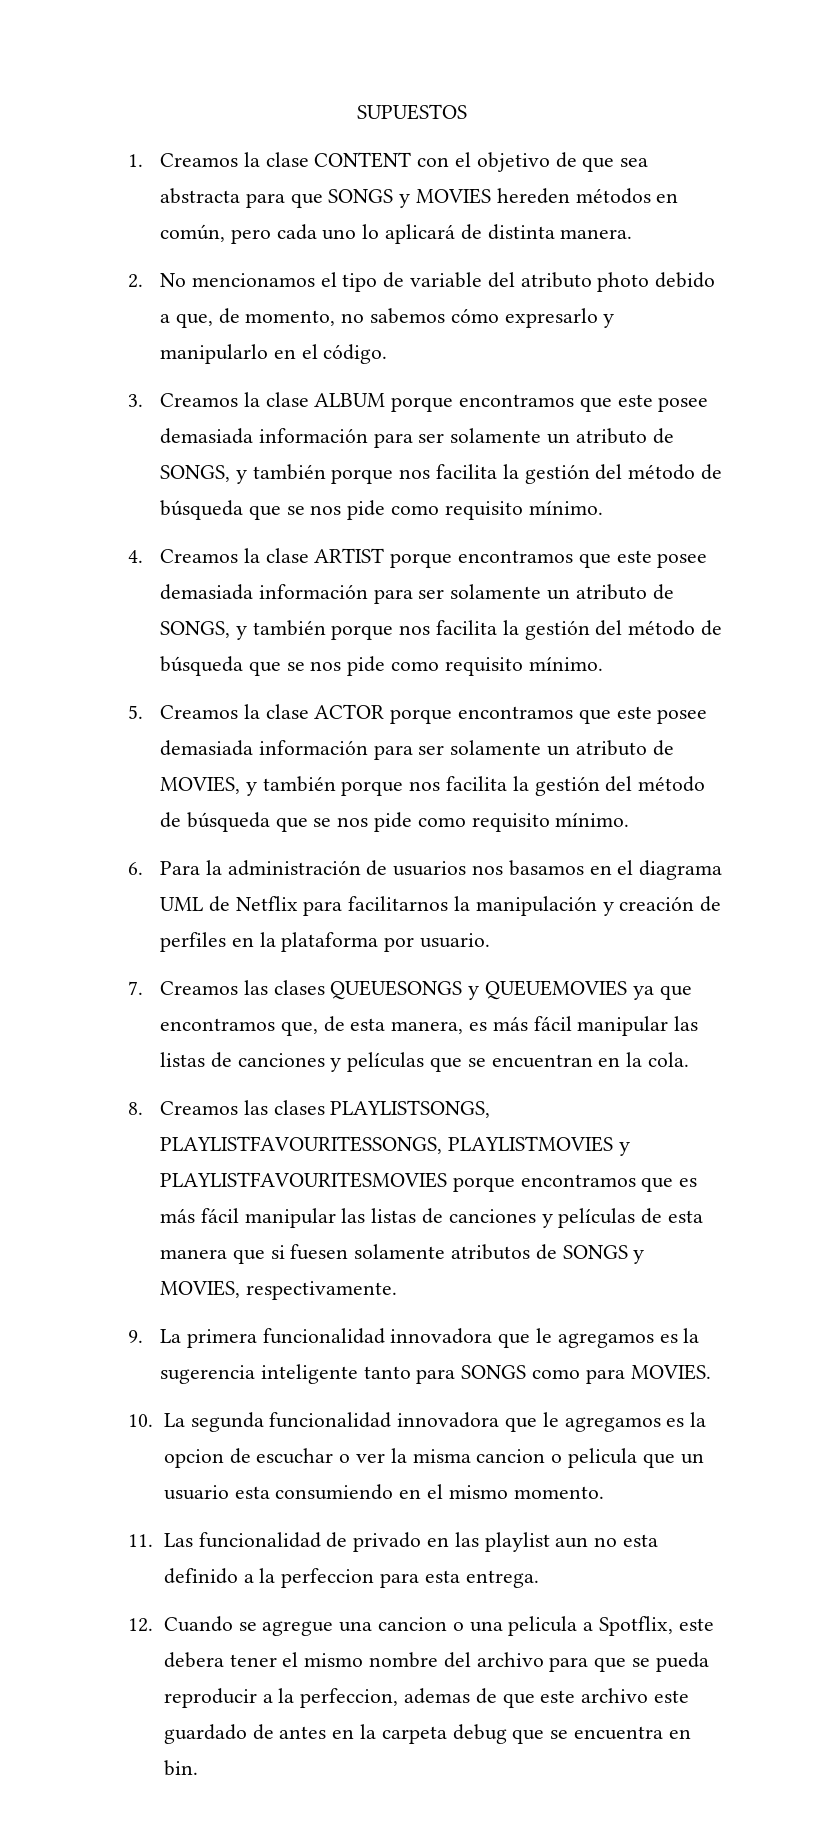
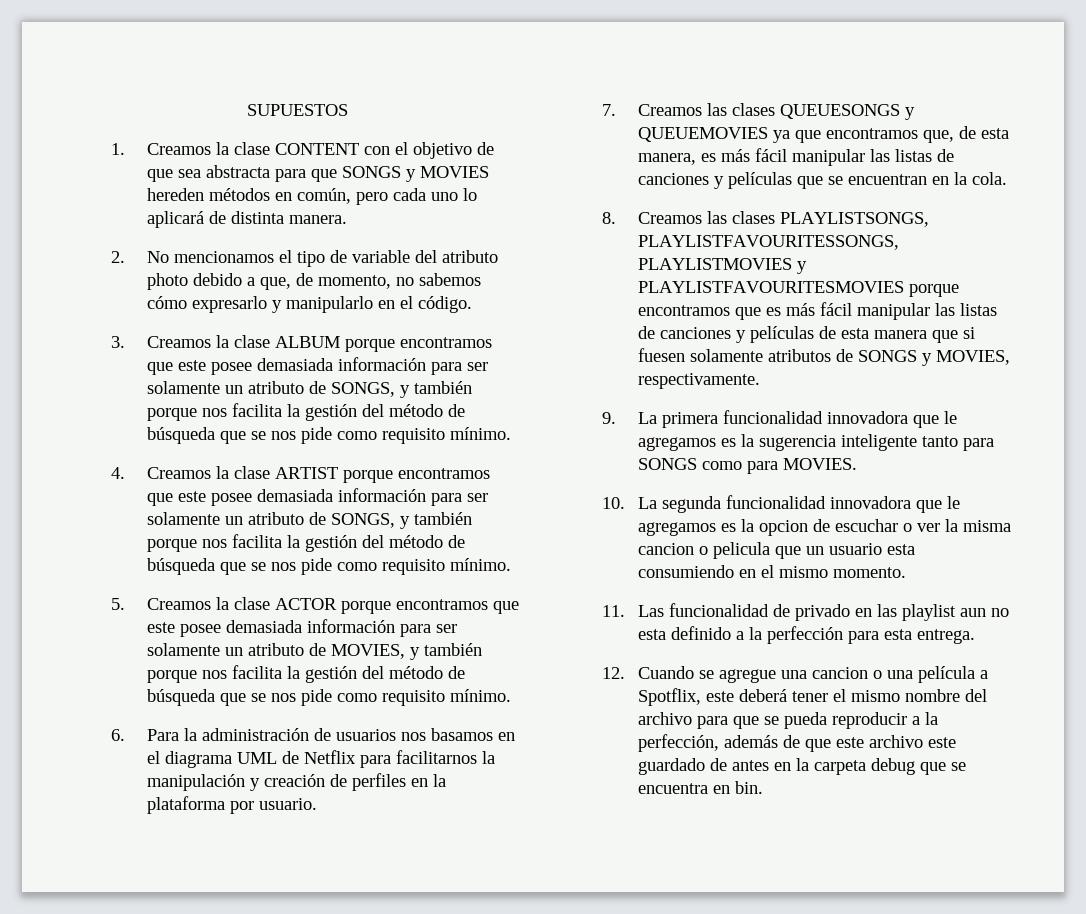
[281,1568,375,1588] perfeccion -> [766,626,843,644] perfección
[508,1616,578,1636] pelicula -> [917,666,975,683] película
[163,1652,224,1668] debera -> [738,689,787,702] deberá
[300,1688,470,1708] perfeccion, ademas -> [637,734,778,752] perfección, además

